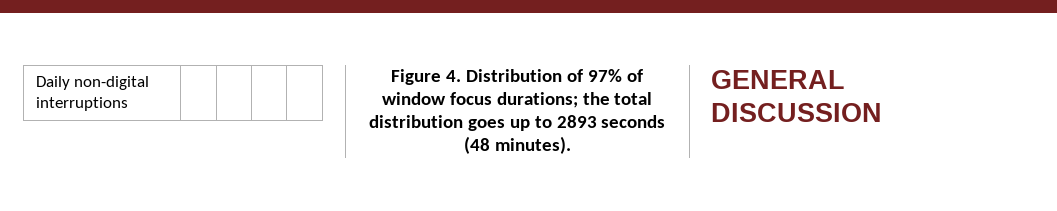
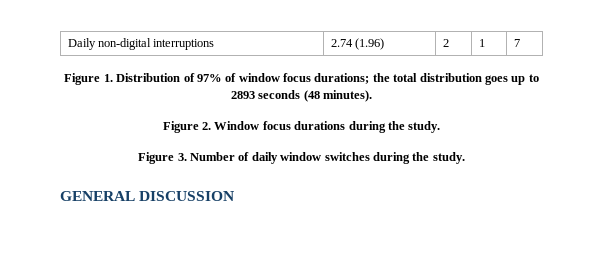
[391,69,462,85] | | | // Figure 4. -> [330,38,384,50] [442,39,449,47] [478,39,485,47] [513,39,520,47] [64,73,113,85] 2.74 (1.96) | 2 | 1 | 7 // Figure 1.
(571, 145) none -> [162,121,441,133] [138,152,465,164] // Figure 2. Window focus durations during the study. // Figure 3. Number of daily window switches during the study.

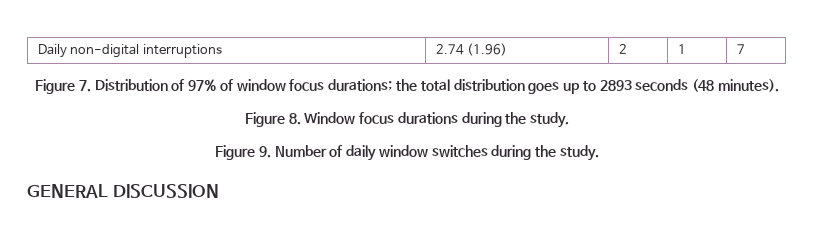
[103,74,113,82] 1. -> [78,80,91,92] 7.
[202,122,212,130] 2. -> [288,113,301,125] 8.
[177,153,187,161] 3. -> [258,146,271,158] 9.

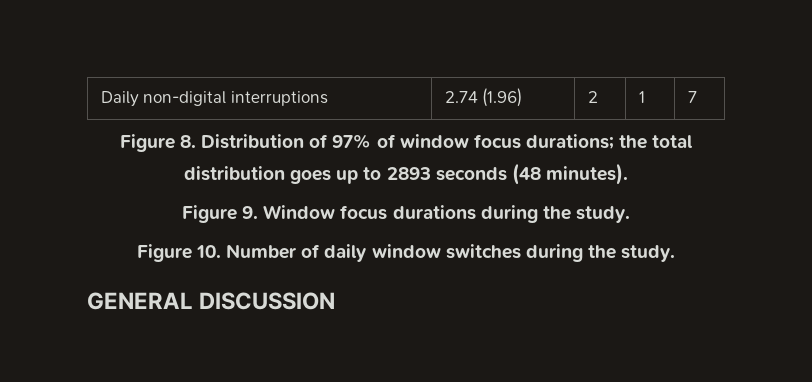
[78,80,91,92] 7. -> [179,135,196,148] 8.
[288,113,301,125] 8. -> [242,206,259,219] 9.
[258,146,271,158] 9. -> [196,245,222,258] 10.

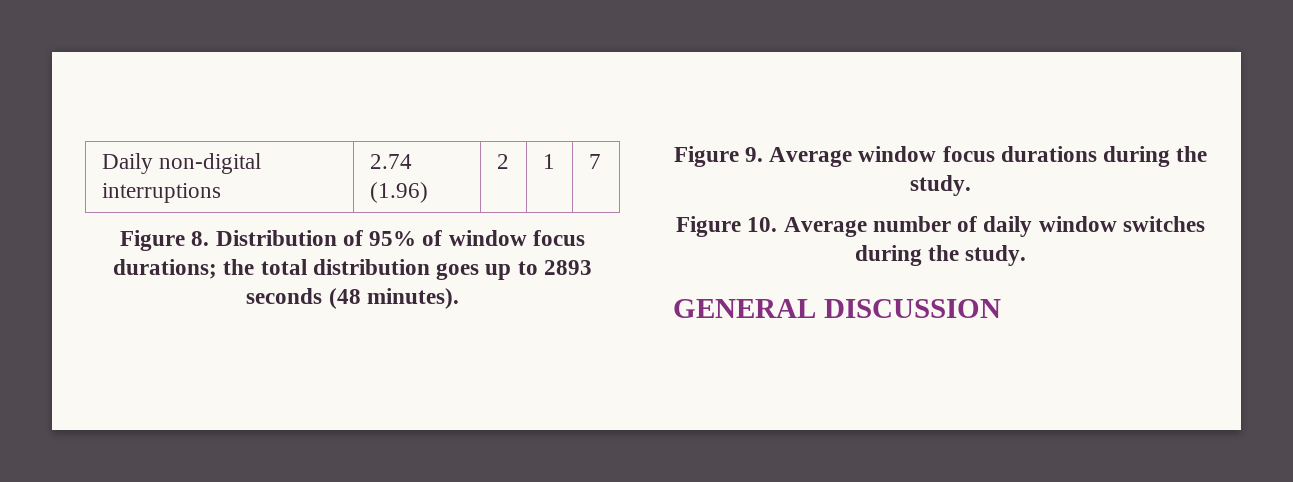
[332,134,372,149] 97% -> [369,231,417,246] 95%
[263,205,336,219] Window -> [769,146,937,167] Average window
[226,244,297,259] Number -> [783,216,951,237] Average number

